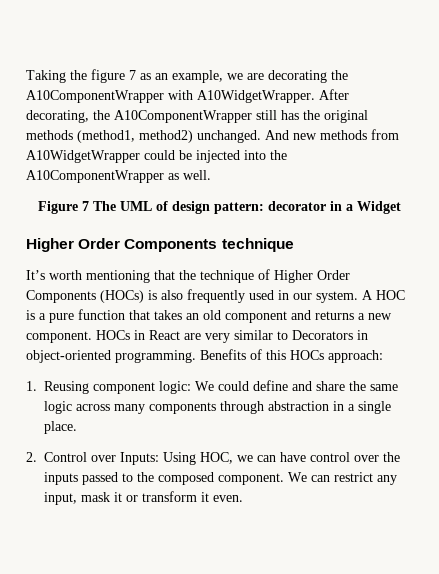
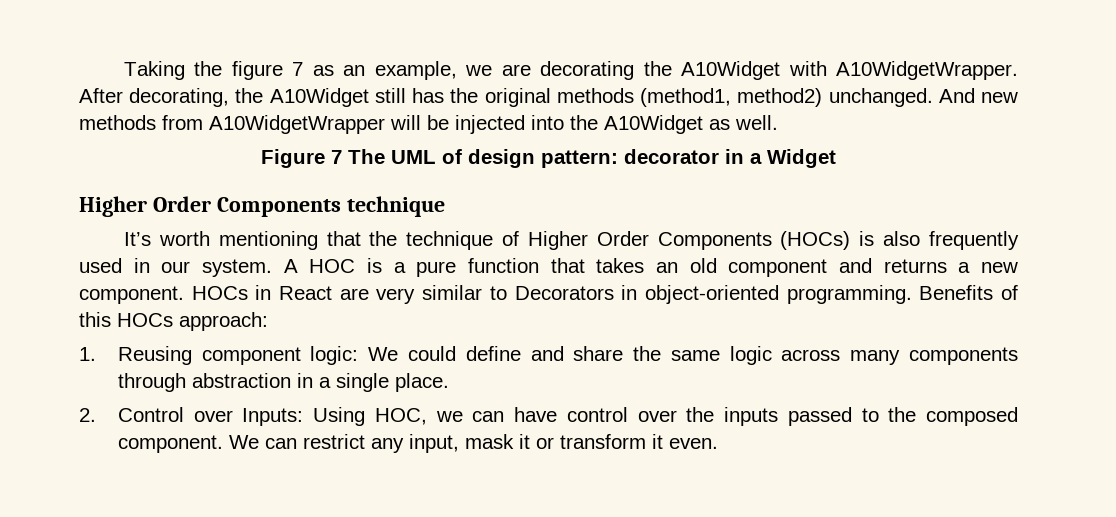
[26,90,164,103] A10ComponentWrapper -> [681,61,781,80] A10Widget
[114,110,252,123] A10ComponentWrapper -> [269,88,369,107] A10Widget
[144,150,175,160] could -> [390,115,421,130] will
[26,170,164,183] A10ComponentWrapper -> [604,115,703,134] A10Widget

